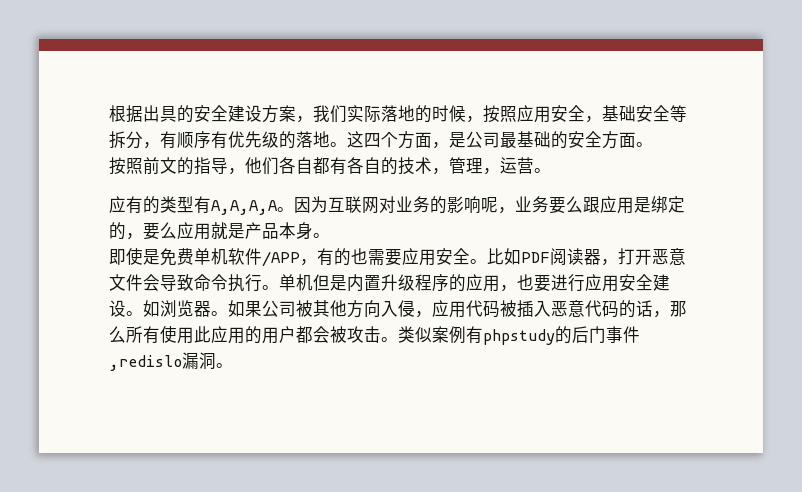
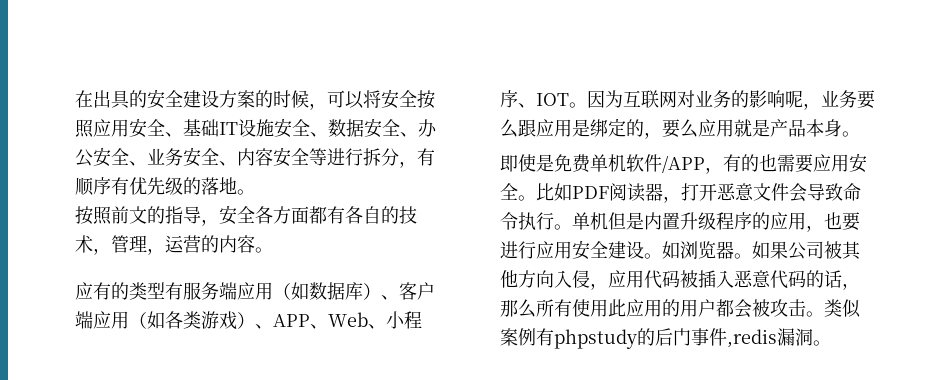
[109,105,143,123] 根据 -> [75,90,93,108] 在
[296,105,687,123] ，我们实际落地的时候，按照应用安全，基础安全等 -> [255,89,435,110] [75,118,437,138] [75,147,363,167] 的时候，可以将安全按照应用安全、基础IT设施安全、数据安全、办公安全、业务安全、内容安全等进行
[347,131,653,149] 这四个方面，是公司最基础的安全方面。 -> (255, 192) none
[245,157,313,175] 他们各自 -> [219,205,309,225] 安全各方面
(534, 165) none -> [201,235,255,253] 的内容
[211,200,278,215] A,A,A,A -> [183,282,435,300] [75,311,422,330] [500,90,569,108] 服务端应用（如数据库）、客户端应用（如各类游戏）、APP、Web、小程序、IOT
[109,355,182,371] ,redislo -> [727,329,777,348] ,redis

